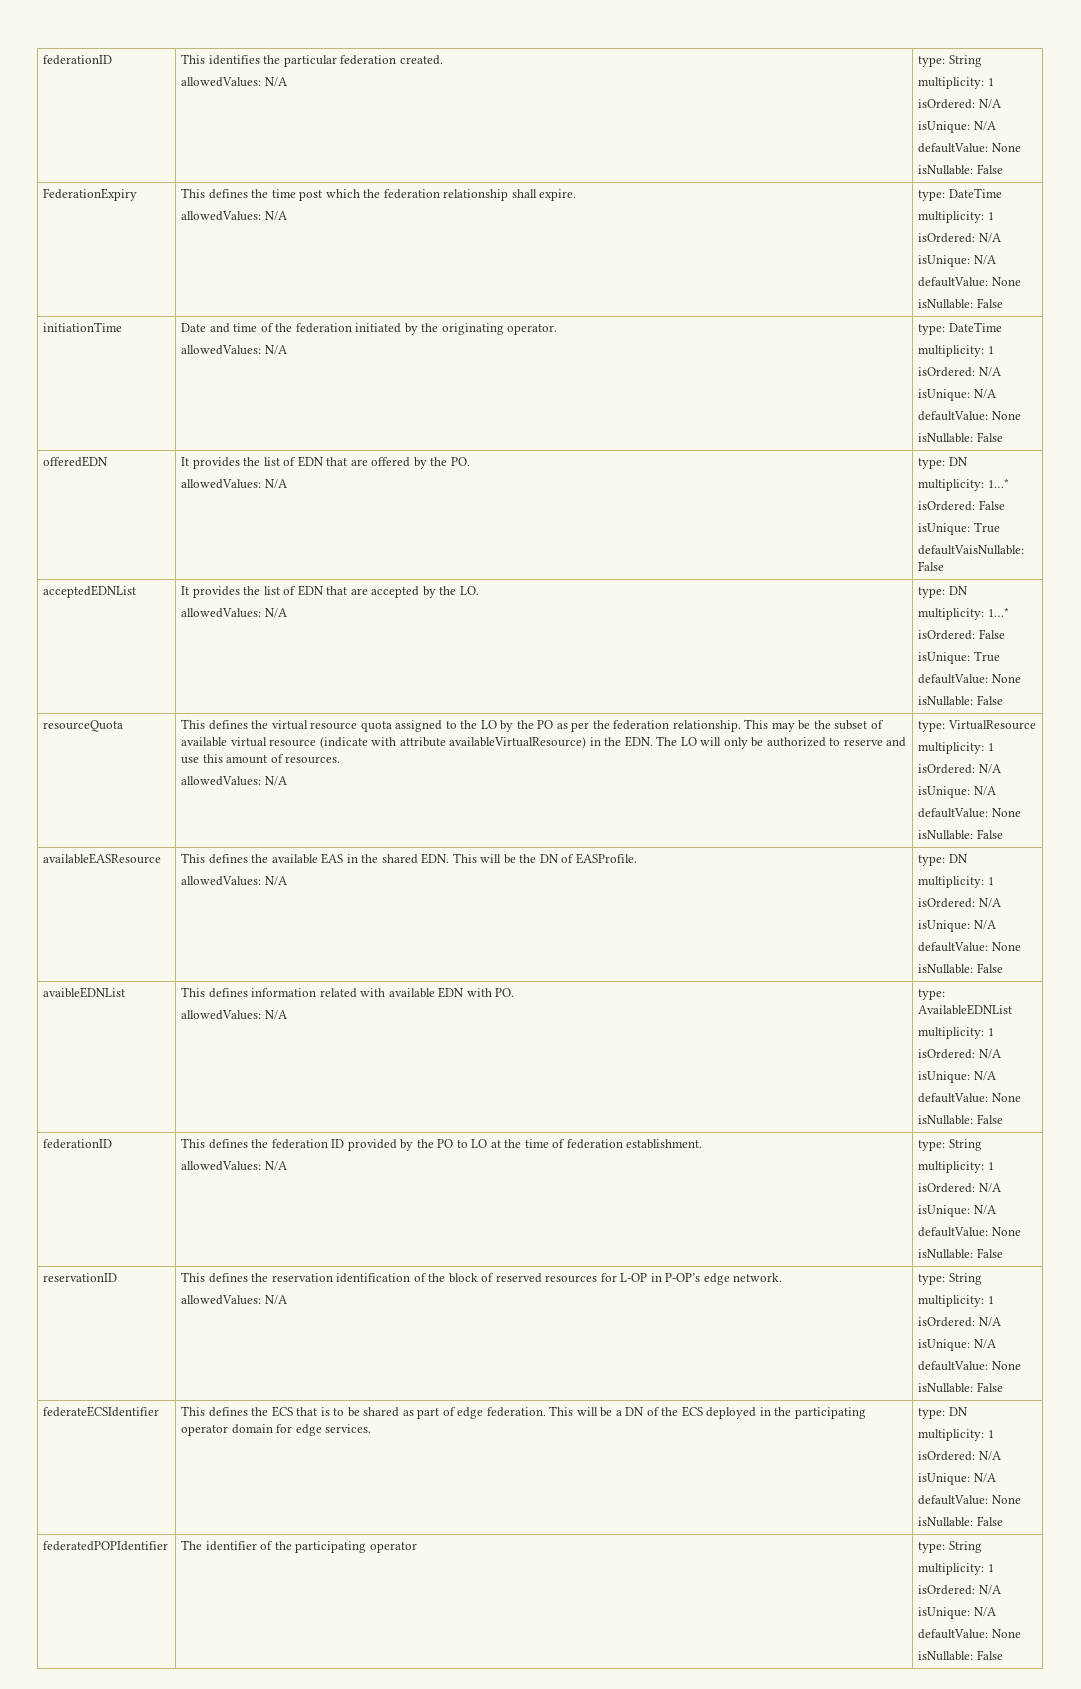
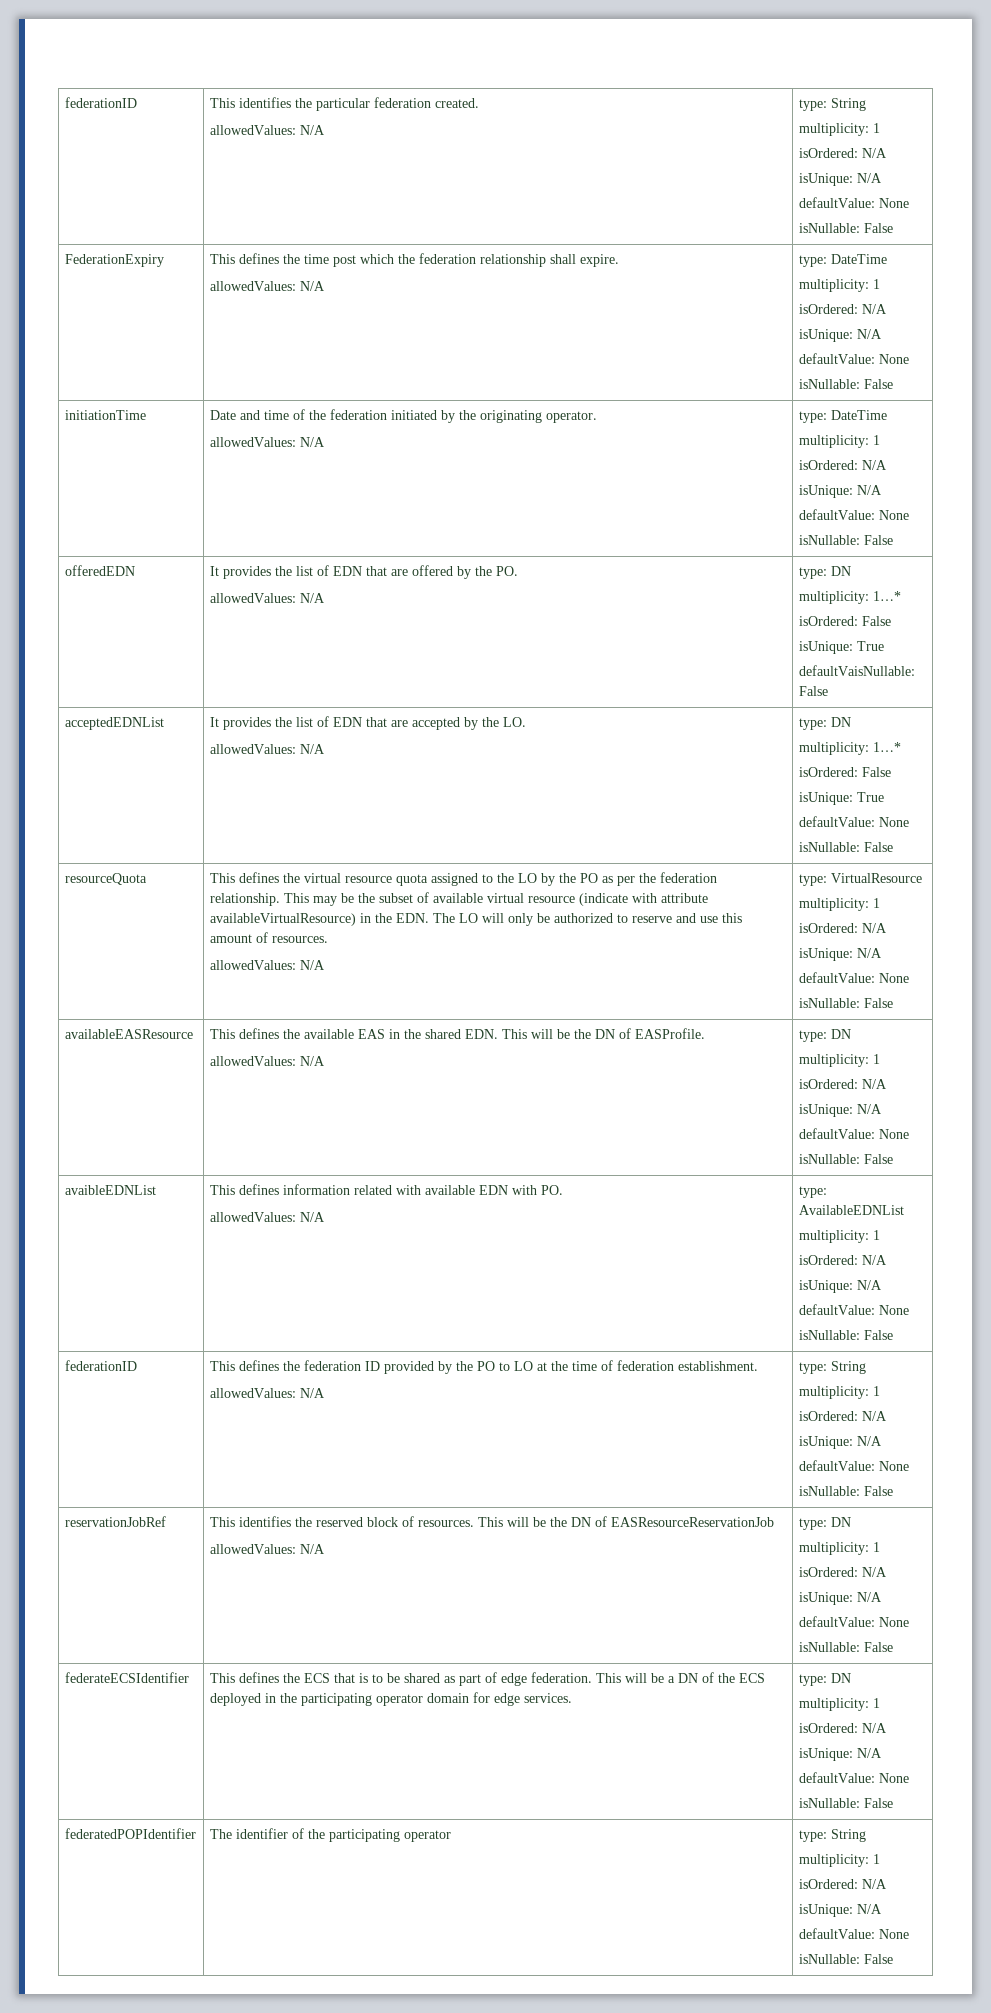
[43,1273,118,1282] [181,1272,783,1285] [181,1295,287,1305] [918,1273,982,1285] reservationID | This defines the reservation identification of the block of reserved resources for L-OP in P-OP’s edge network. // allowedValues: N/A | type: String -> [64,1516,166,1527] [209,1516,774,1527] [209,1544,325,1554] [798,1517,851,1530] reservationJobRef | This identifies the reserved block of resources. This will be the DN of EASResourceReservationJob // allowedValues: N/A | type: DN

